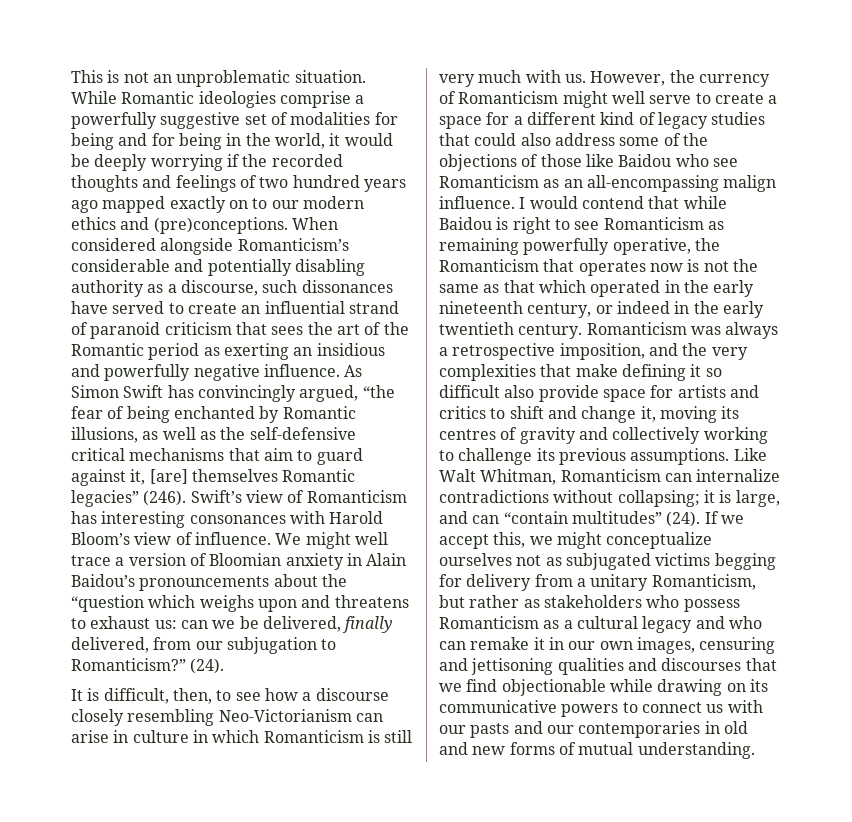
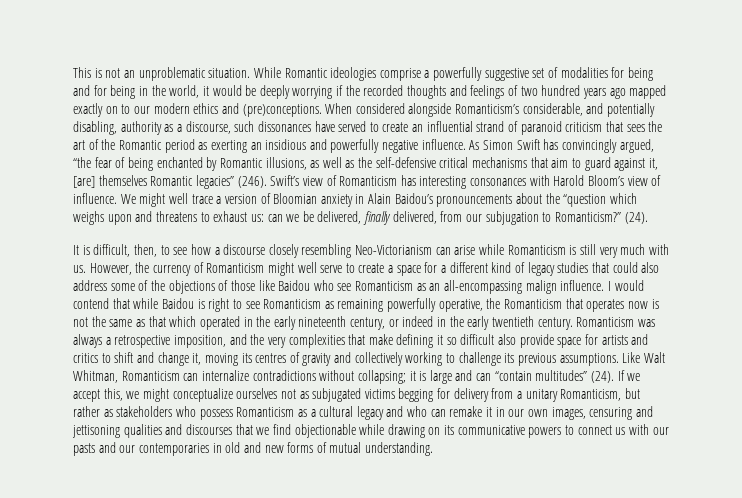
[71,259,170,272] considerable -> [522,103,583,116] considerable,
[294,259,365,276] disabling -> [73,121,117,135] disabling,
[113,730,260,743] in culture in which -> [479,244,505,255] while
[735,490,780,507] large, -> [429,370,452,384] large

